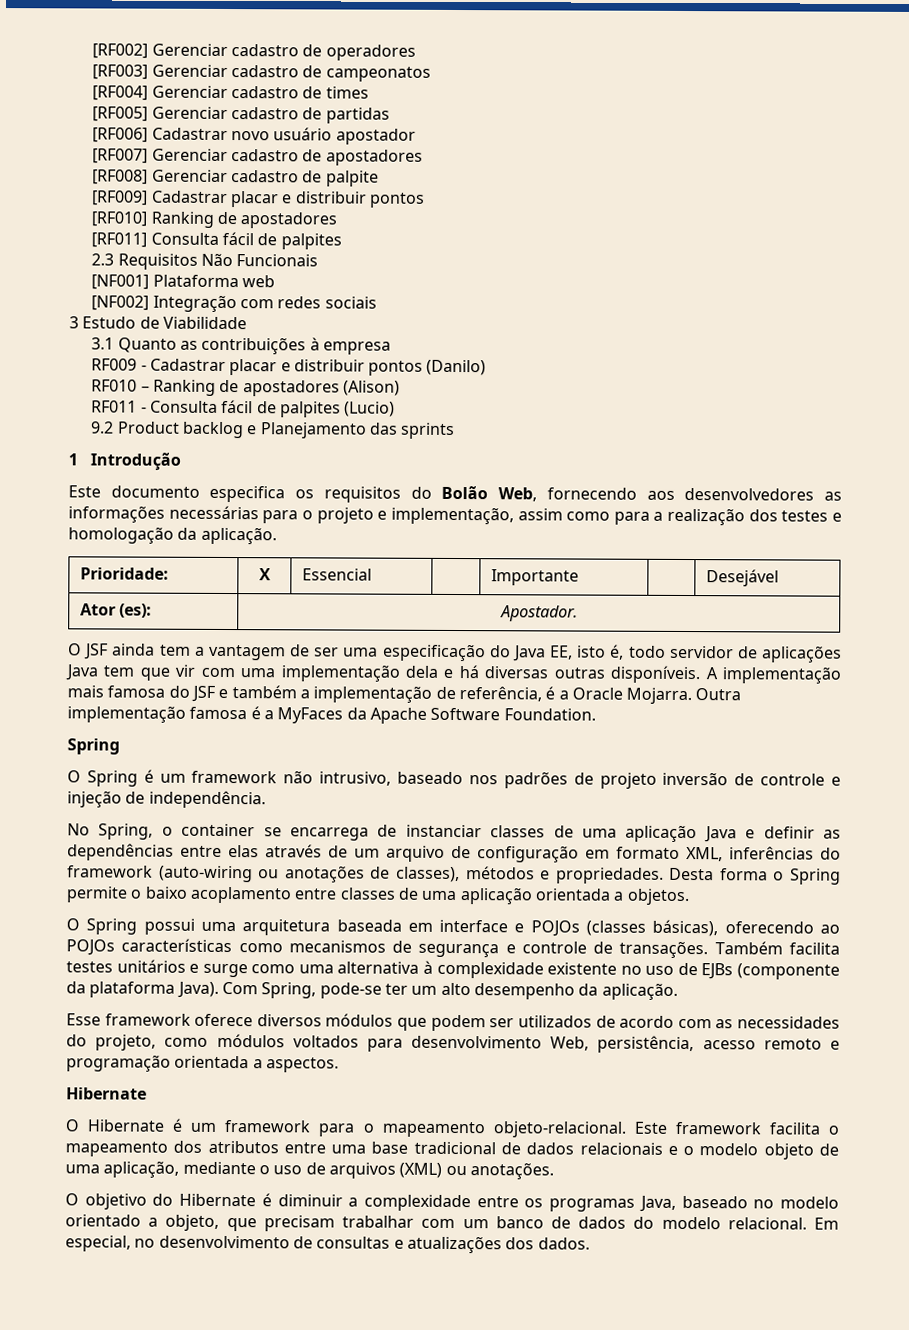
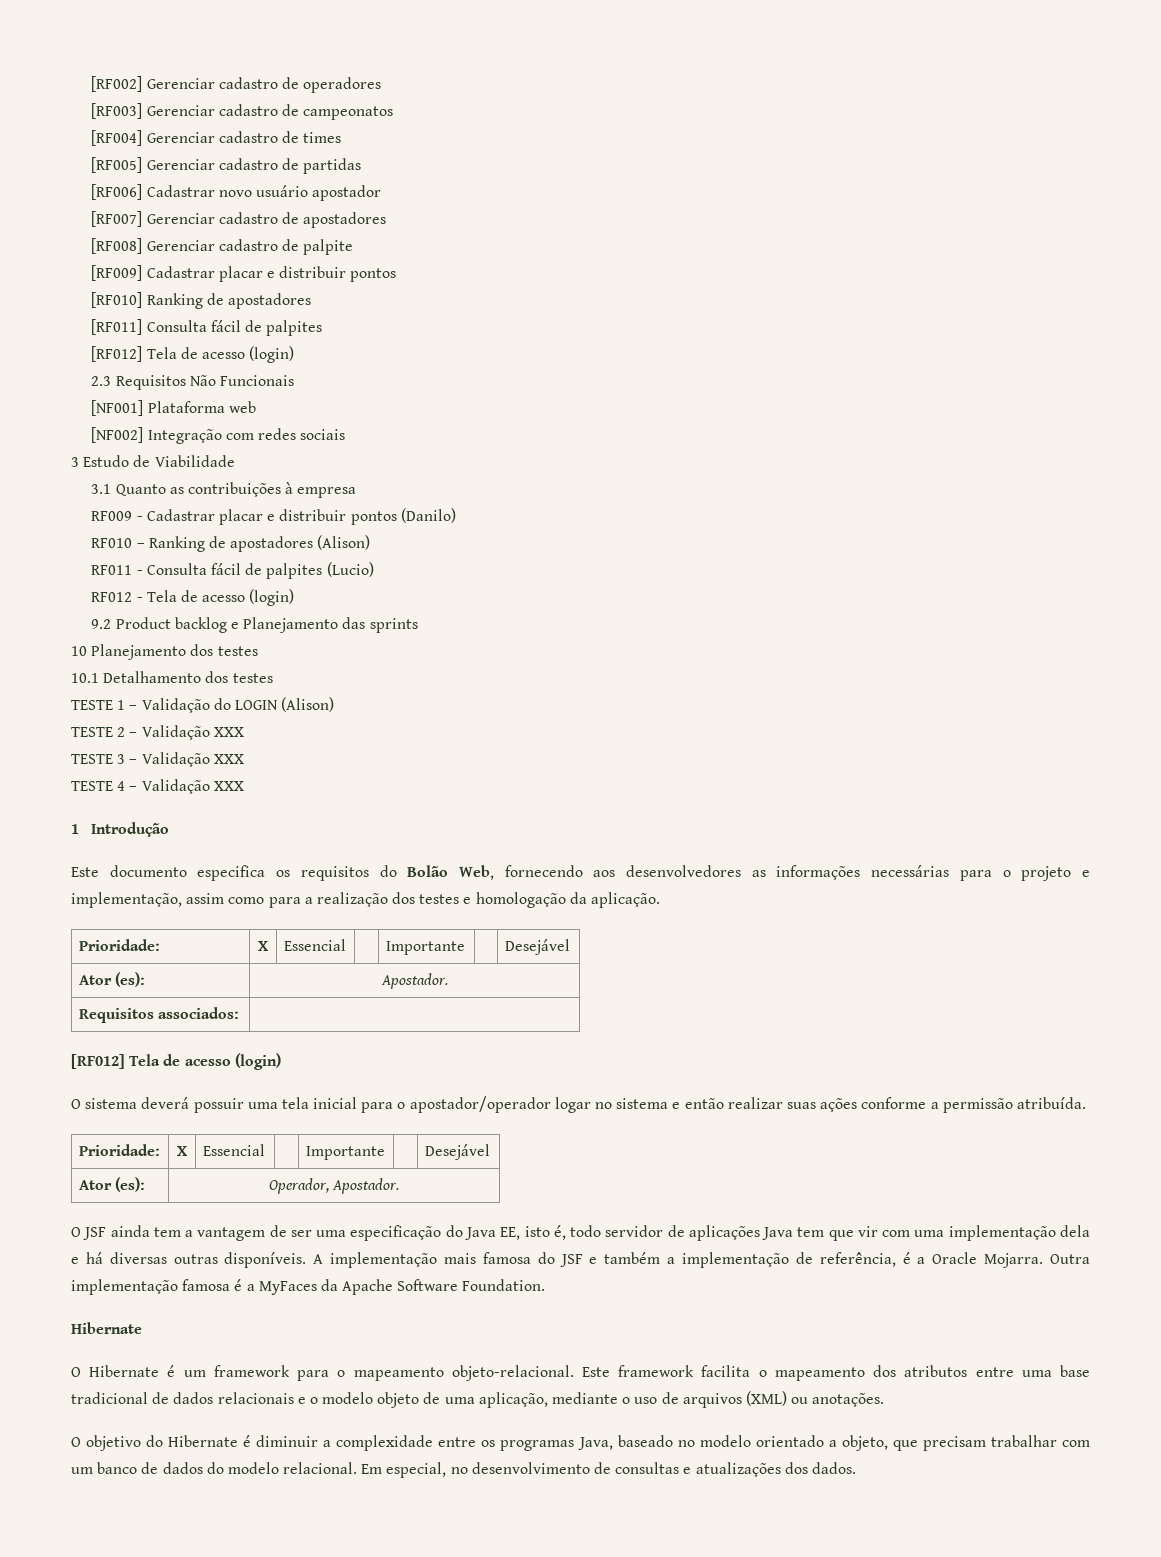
(342, 241) none -> [91,346,295,363] // [RF012] Tela de acesso (login)
(396, 409) none -> [91,589,295,606] // RF012 - Tela de acesso (login)
(456, 430) none -> [71,644,258,660] [71,671,273,683] [71,697,335,713] [71,725,244,740] [71,752,244,767] [71,779,244,794] // 10 Planejamento dos testes // 10.1 Detalhamento dos testes // TESTE 1 – Validação do LOGIN (Alison) // TESTE 2 – Validação XXX // TESTE 3 – Validação XXX // TESTE 4 – Validação XXX
(578, 613) none -> [78,1007,240,1023] [71,1053,281,1070] [71,1096,1086,1113] [78,1144,160,1156] [177,1146,187,1156] [202,1144,265,1156] [305,1146,385,1160] [424,1144,490,1160] [78,1177,146,1192] [268,1178,400,1194] // Requisitos associados: | // [RF012] Tela de acesso (login) // O sistema deverá possuir uma tela inicial para o apostador/operador logar no sistema e então realizar suas ações conforme a permissão atribuída. // Prioridade: | X | Essencial | | Importante | | Desejável // Ator (es): | Operador, Apostador.
[67,738,120,755] [67,769,842,789] [67,790,266,809] [67,823,841,843] [67,843,841,863] [67,865,841,885] [66,886,690,906] [66,918,840,937] [66,938,840,959] [66,959,840,980] [66,981,678,1000] [66,1013,841,1032] [66,1033,840,1054] [66,1054,339,1073] // Spring // O Spring é um framework não intrusivo, baseado nos padrões de projeto inversão de controle e injeção de independência. // No Spring, o container se encarrega de instanciar classes de uma aplicação Java e definir as dependências entre elas através de um arquivo de configuração em formato XML, inferências do framework (auto-wiring ou anotações de classes), métodos e propriedades. Desta forma o Spring permite o baixo acoplamento entre classes de uma aplicação orientada a objetos. // O Spring possui uma arquitetura baseada em interface e POJOs (classes básicas), oferecendo ao POJOs características como mecanismos de segurança e controle de transações. Também facilita testes unitários e surge como uma alternativa à complexidade existente no uso de EJBs (componente da plataforma Java). Com Spring, pode-se ter um alto desempenho da aplicação. // Esse framework oferece diversos módulos que podem ser utilizados de acordo com as necessidades do projeto, como módulos voltados para desenvolvimento Web, persistência, acesso remoto e programação orientada a aspectos. -> (546, 1285) none

